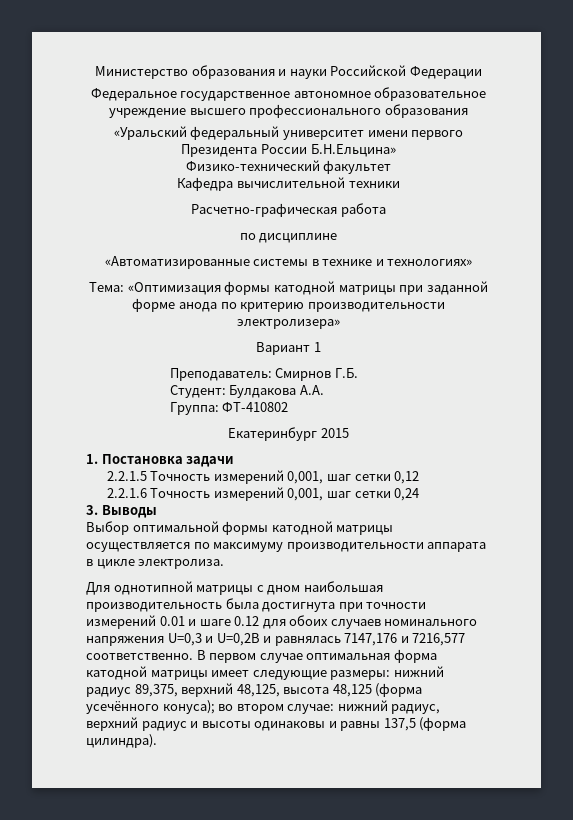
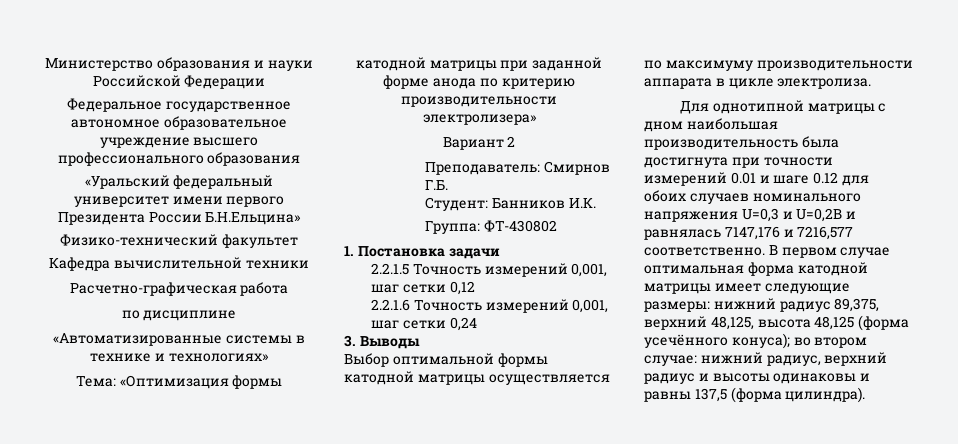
[313,342,321,352] 1 -> [507,136,516,147] 2
[229,385,324,398] Булдакова А.А. -> [491,197,596,209] Банников И.К.
[222,402,289,412] [228,427,349,441] ФТ-410802 // Екатеринбург 2015 -> [483,220,557,232] ФТ-430802

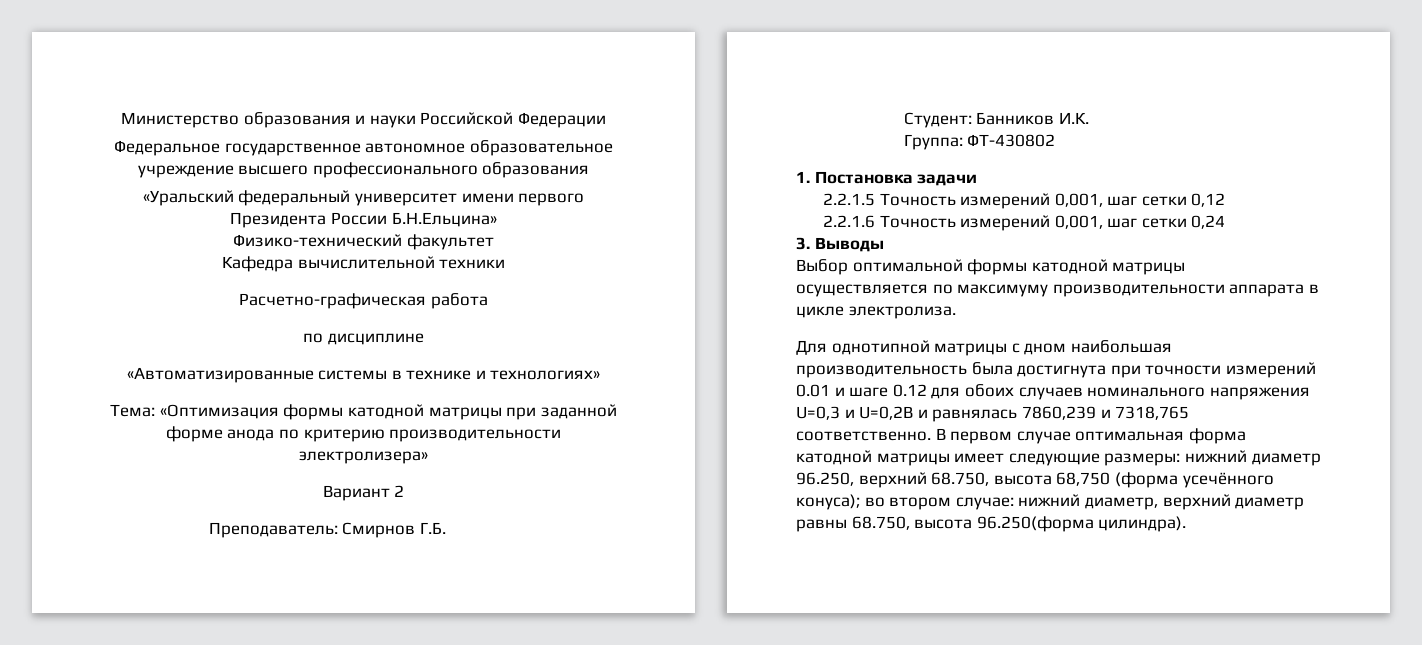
[724,226,854,240] 7147,176 и 7216,577 -> [1021,406,1190,420] 7860,239 и 7318,765
[779,298,880,312] [644,316,855,330] радиус 89,375, верхний 48,125, высота 48,125 -> [1251,453,1321,466] [796,472,1111,488] диаметр 96.250, верхний 68.750, высота 68,750
[766,352,888,366] [644,373,871,384] [644,387,782,403] радиус, верхний радиус и высоты одинаковы и равны 137,5 (форма -> [1084,494,1305,510] [796,516,1094,532] диаметр, верхний диаметр равны 68.750, высота 96.250(форма

